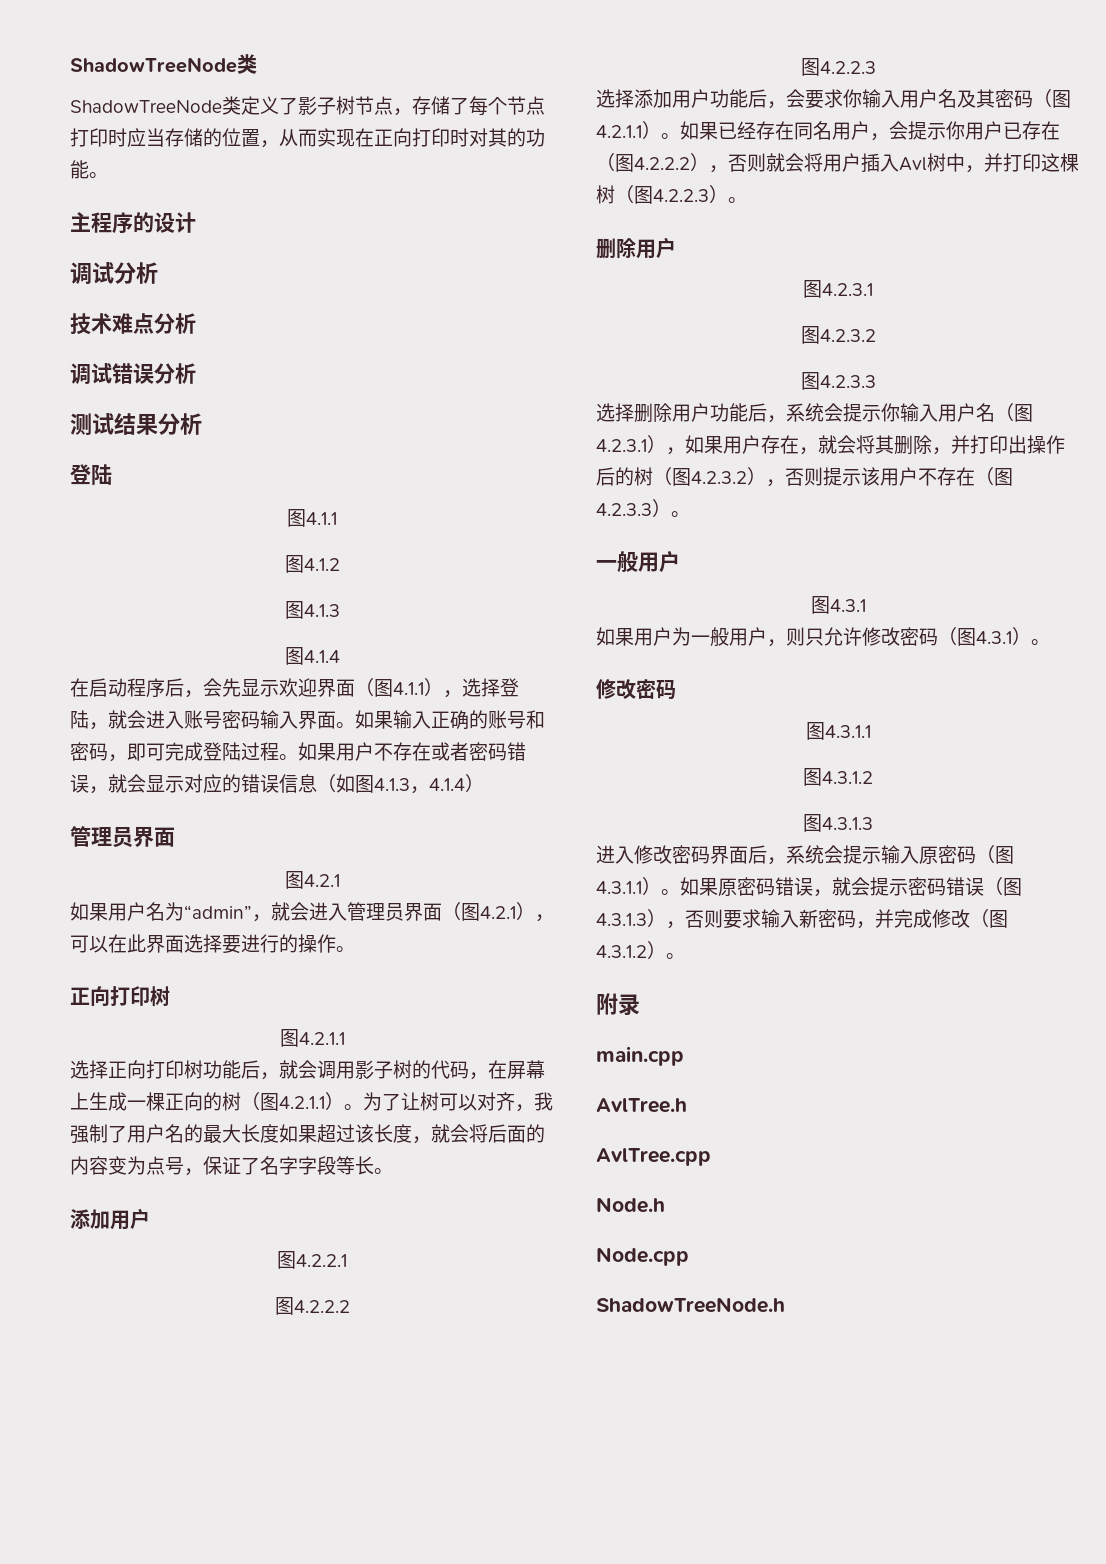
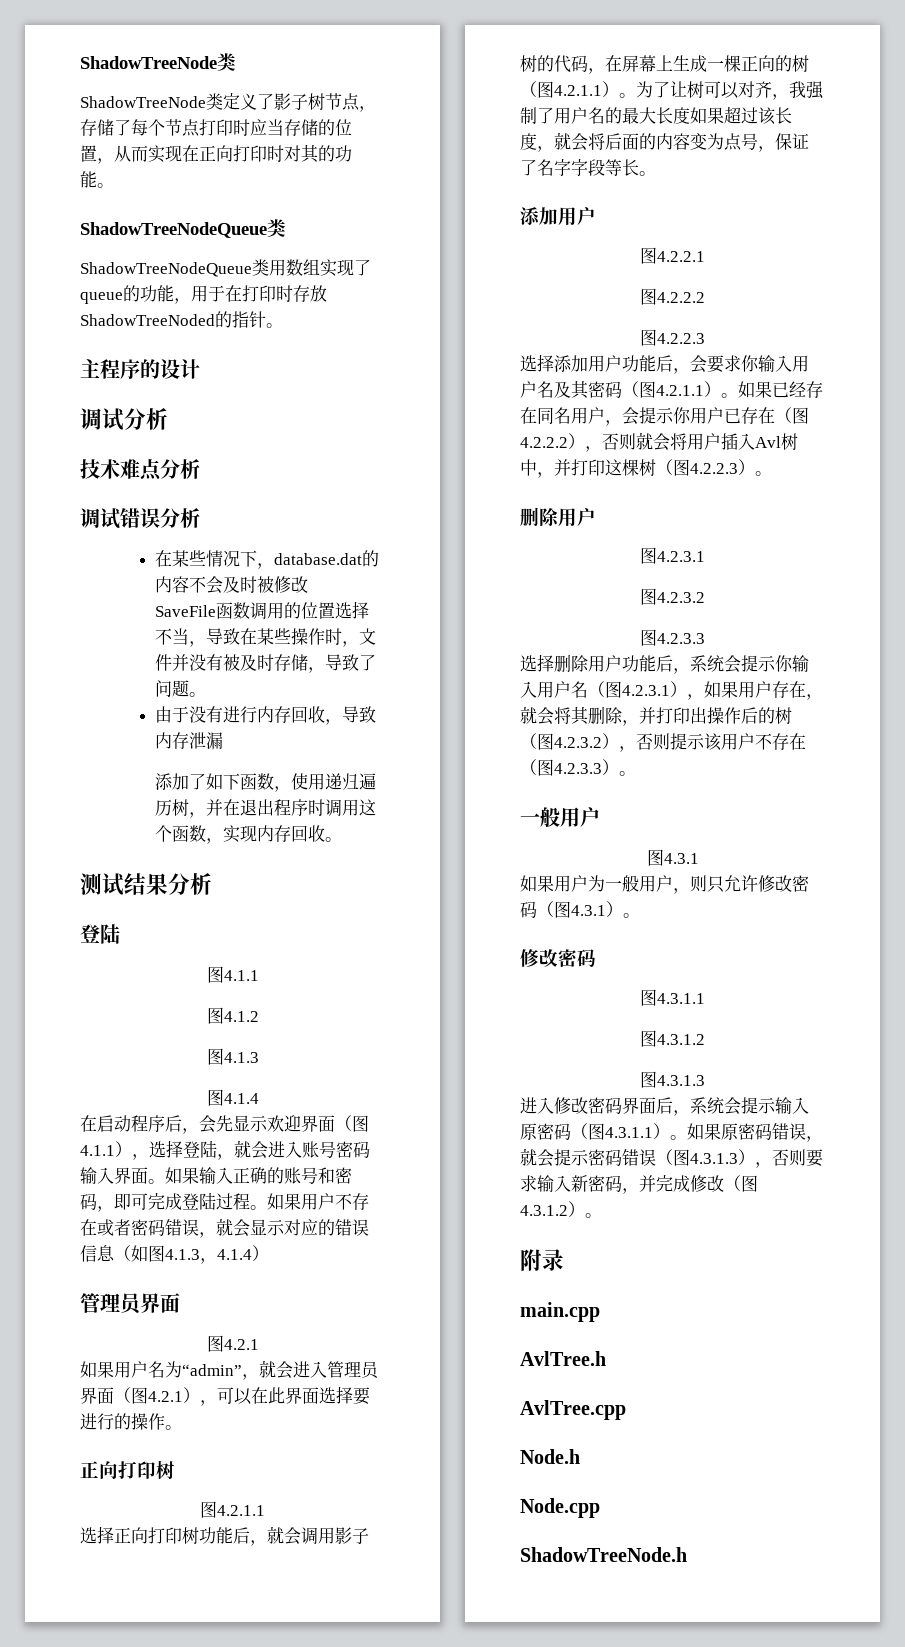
(108, 175) none -> [80,219,286,238] [80,259,371,277] [80,285,327,304] [80,311,283,328] // ShadowTreeNodeQueue类 // ShadowTreeNodeQueue类用数组实现了queue的功能，用于在打印时存放ShadowTreeNoded的指针。
(196, 373) none -> [155,550,380,569] [155,576,309,594] [155,601,370,620] [155,628,377,647] [155,654,377,673] [155,680,207,697] [155,706,377,725] [155,732,224,749] [155,773,377,792] [155,799,377,818] [155,825,343,844] // 在某些情况下，database.dat的内容不会及时被修改 // SaveFile函数调用的位置选择不当，导致在某些操作时，文件并没有被及时存储，导致了问题。 // 由于没有进行内存回收，导致内存泄漏 // 添加了如下函数，使用递归遍历树，并在退出程序时调用这个函数，实现内存回收。

